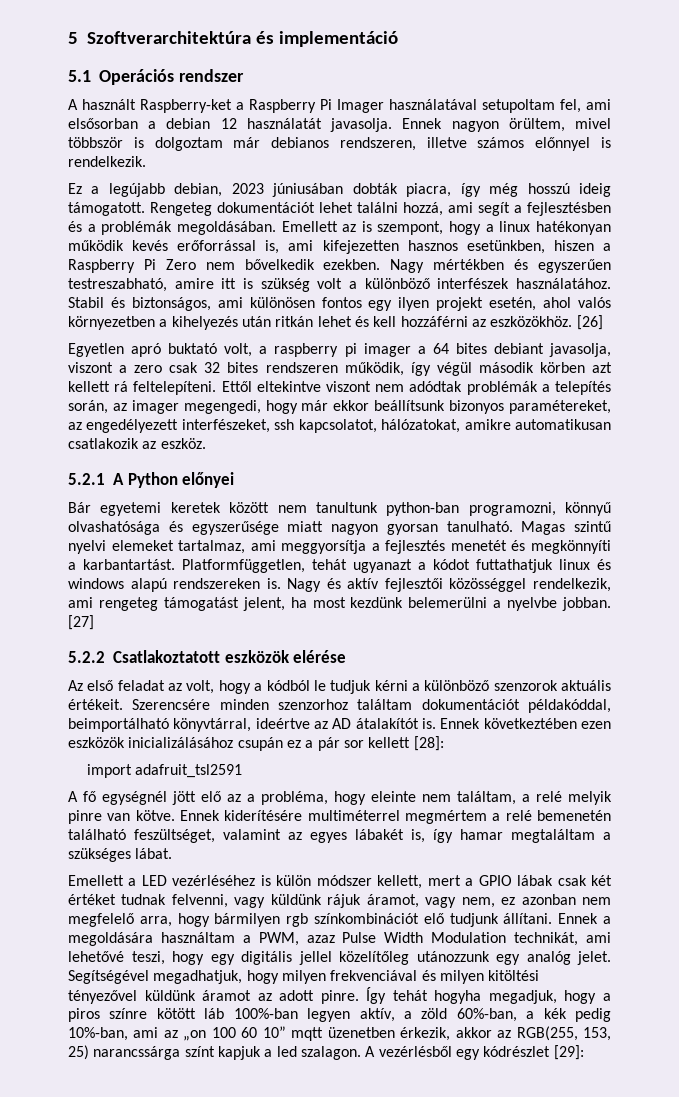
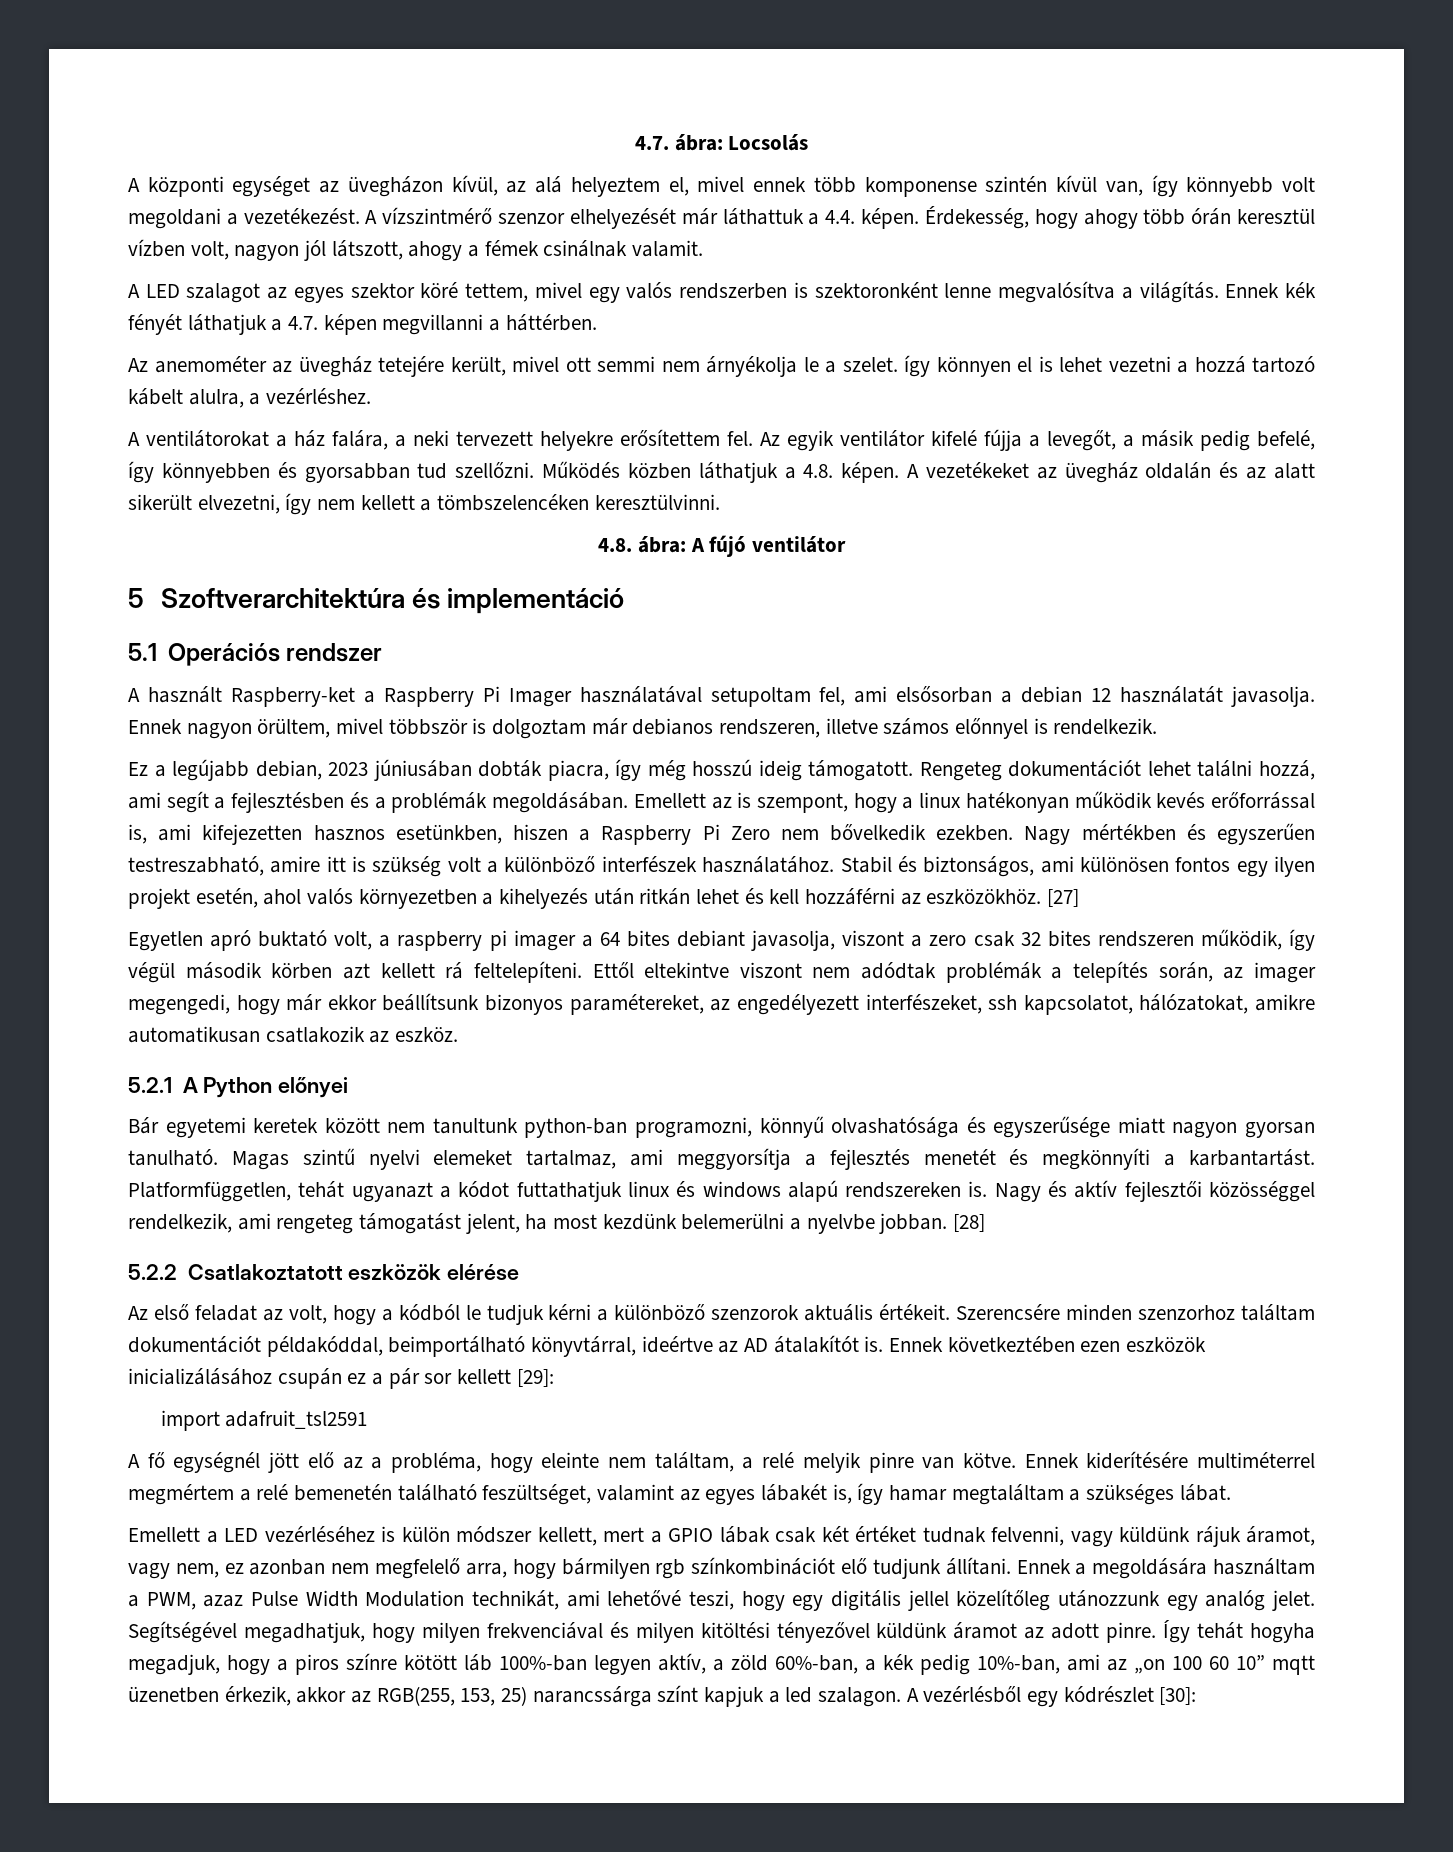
(68, 38) none -> [634,134,809,151] [128,175,1315,197] [128,206,1316,229] [128,239,704,261] [128,281,1316,303] [128,314,597,335] [128,355,1315,377] [128,388,372,408] [128,429,1315,451] [128,461,1316,483] [128,493,720,515] [598,535,846,557] 4.7. ábra: Locsolás // A központi egységet az üvegházon kívül, az alá helyeztem el, mivel ennek több komponense szintén kívül van, így könnyebb volt megoldani a vezetékezést. A vízszintmérő szenzor elhelyezését már láthattuk a 4.4. képen. Érdekesség, hogy ahogy több órán keresztül vízben volt, nagyon jól látszott, ahogy a fémek csinálnak valamit. // A LED szalagot az egyes szektor köré tettem, mivel egy valós rendszerben is szektoronként lenne megvalósítva a világítás. Ennek kék fényét láthatjuk a 4.7. képen megvillanni a háttérben. // Az anemométer az üvegház tetejére került, mivel ott semmi nem árnyékolja le a szelet. így könnyen el is lehet vezetni a hozzá tartozó kábelt alulra, a vezérléshez. // A ventilátorokat a ház falára, a neki tervezett helyekre erősítettem fel. Az egyik ventilátor kifelé fújja a levegőt, a másik pedig befelé, így könnyebben és gyorsabban tud szellőzni. Működés közben láthatjuk a 4.8. képen. A vezetékeket az üvegház oldalán és az alatt sikerült elvezetni, így nem kellett a tömbszelencéken keresztülvinni. // 4.8. ábra: A fújó ventilátor //
[576,315,603,330] [26] -> [1047,889,1080,907] [27]
[68,615,94,630] [27] -> [953,1214,986,1232] [28]
[413,736,444,751] [28]: -> [516,1369,554,1387] [29]:
[553,1045,584,1060] [29]: -> [1159,1687,1197,1705] [30]:

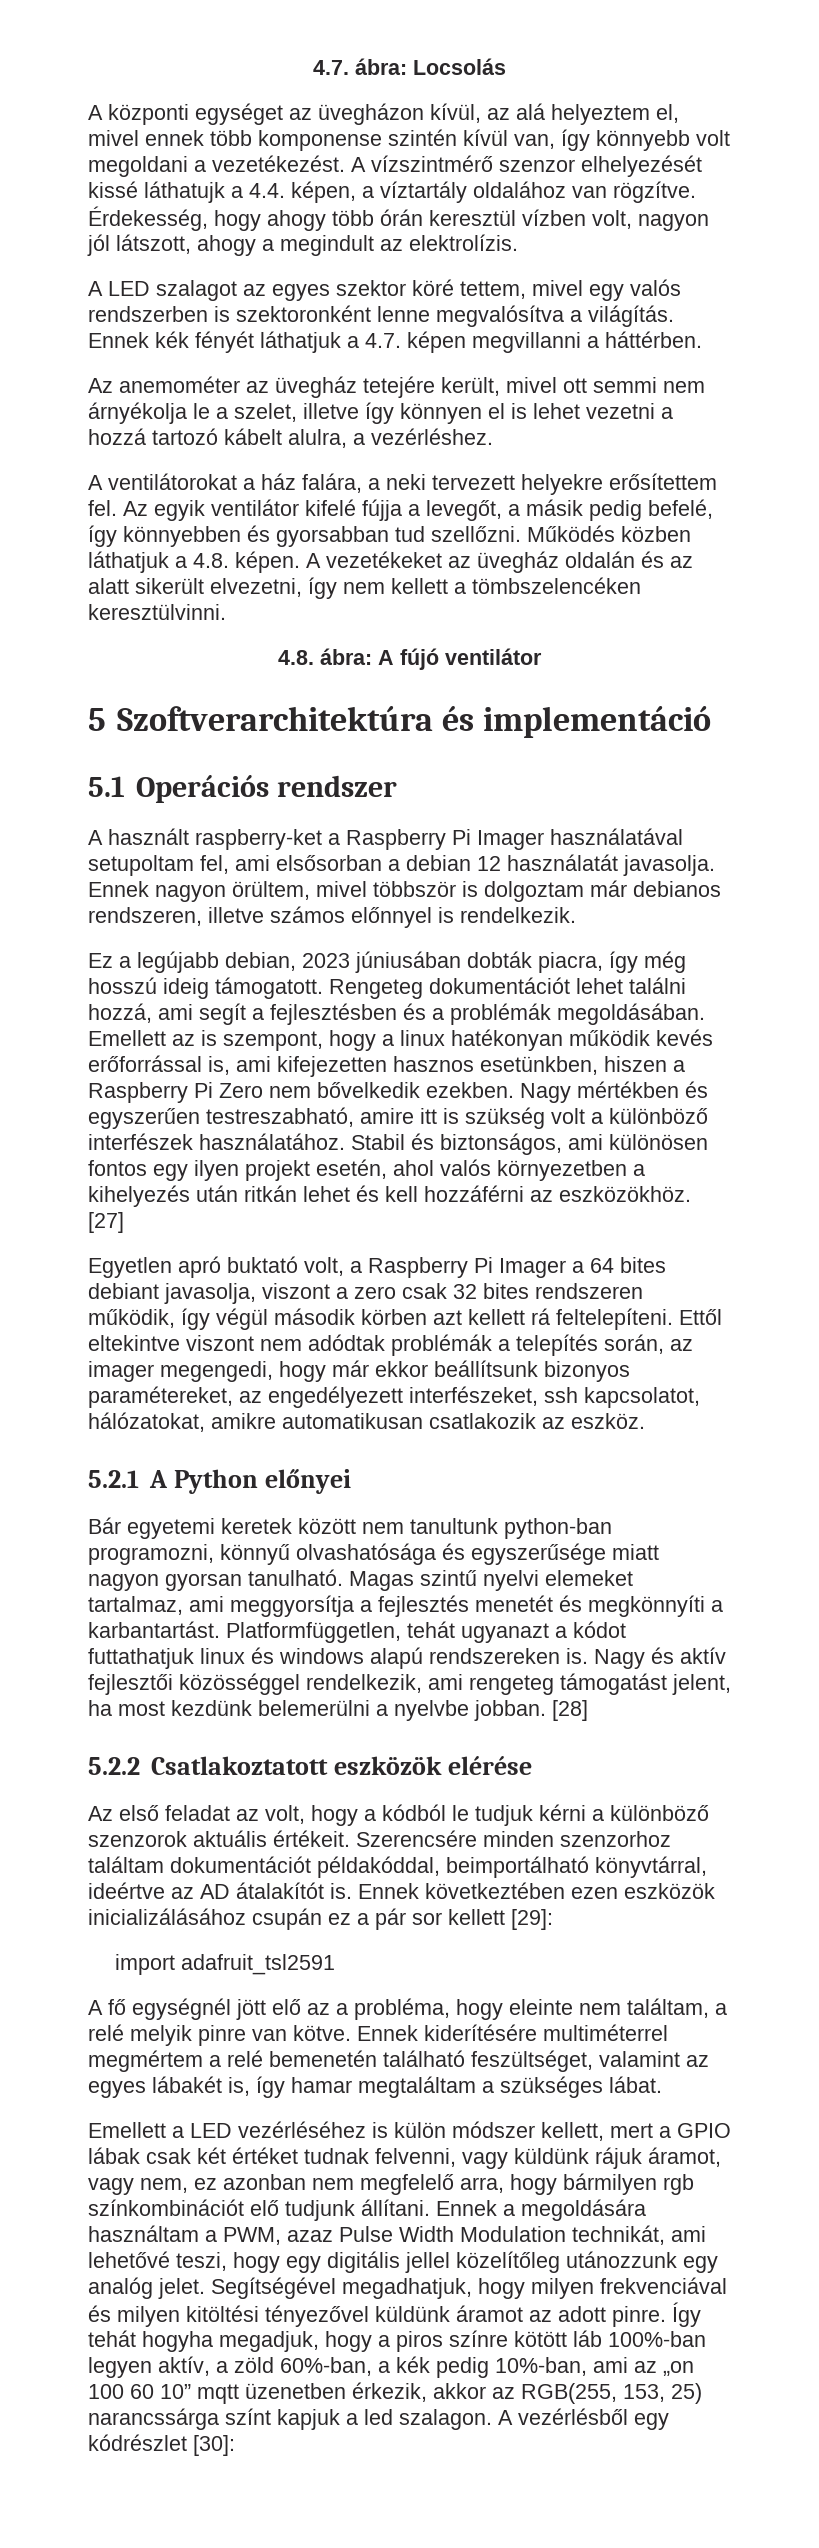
[681,208,920,229] már láthattuk a 4.4. képen. -> [88,181,696,203] kissé láthatujk a 4.4. képen, a víztartály oldalához van rögzítve.
[484,240,704,257] fémek csinálnak valamit. -> [280,234,518,256] megindult az elektrolízis.
[842,357,898,372] szelet. -> [234,403,359,422] szelet, illetve
[230,687,355,707] Raspberry-ket -> [195,829,322,850] raspberry-ket
[397,930,576,951] raspberry pi imager -> [368,1257,566,1278] Raspberry Pi Imager

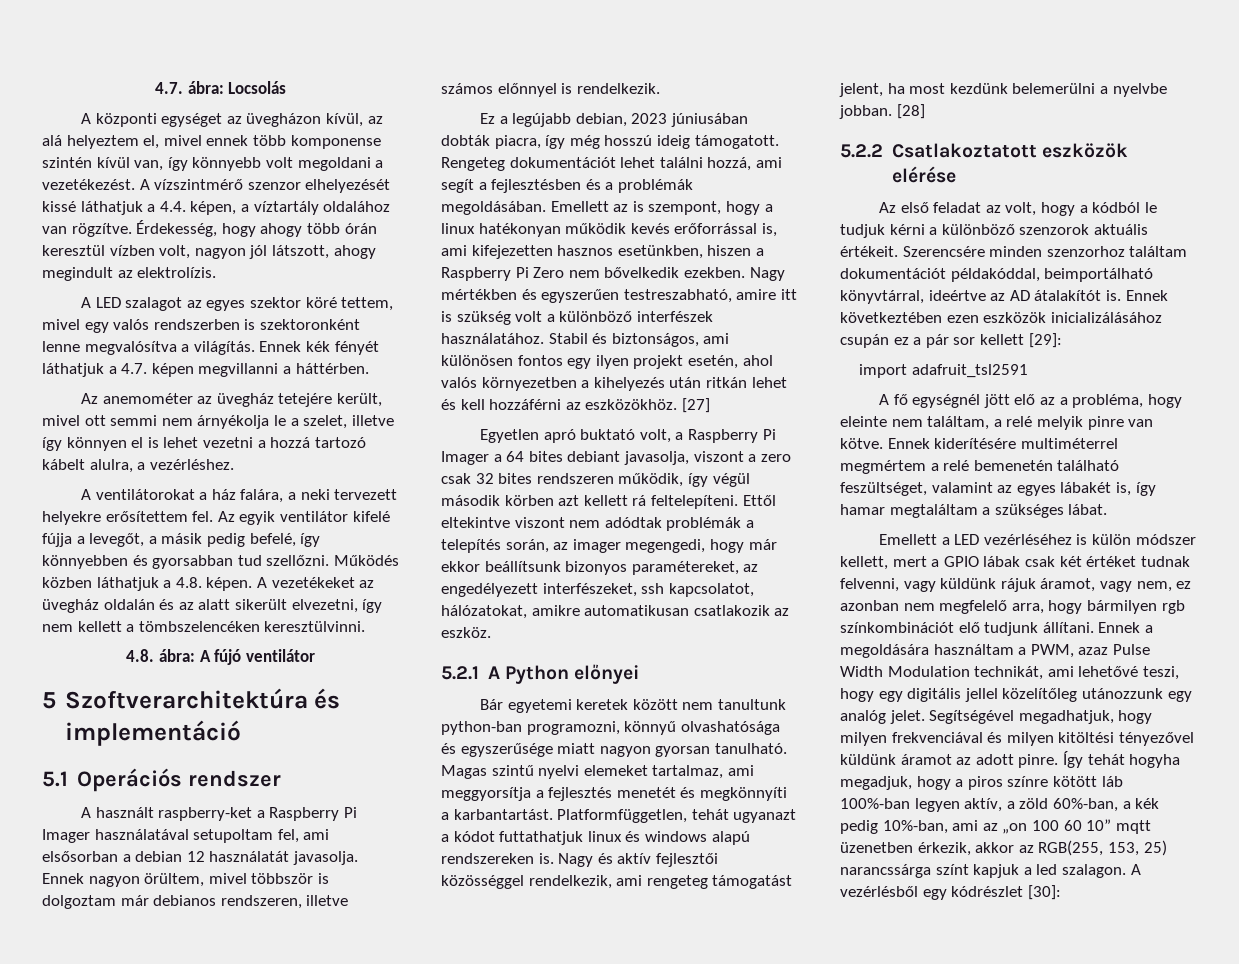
[144,181,225,203] láthatujk -> [80,201,143,215] láthatjuk
[262,239,274,251] a -> (376, 252) none

